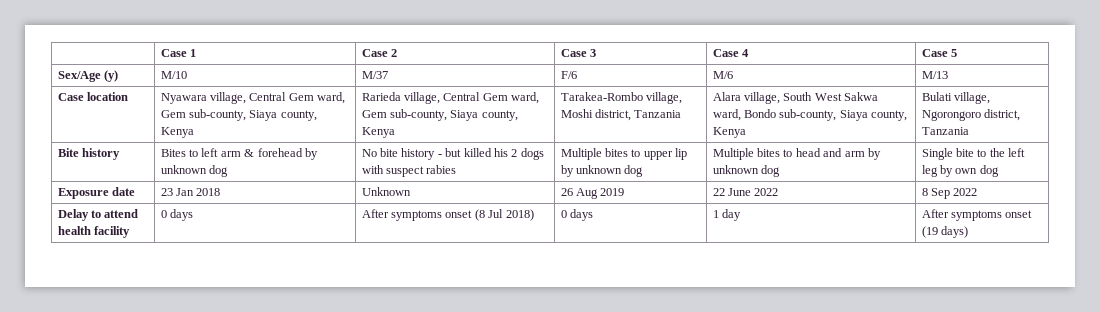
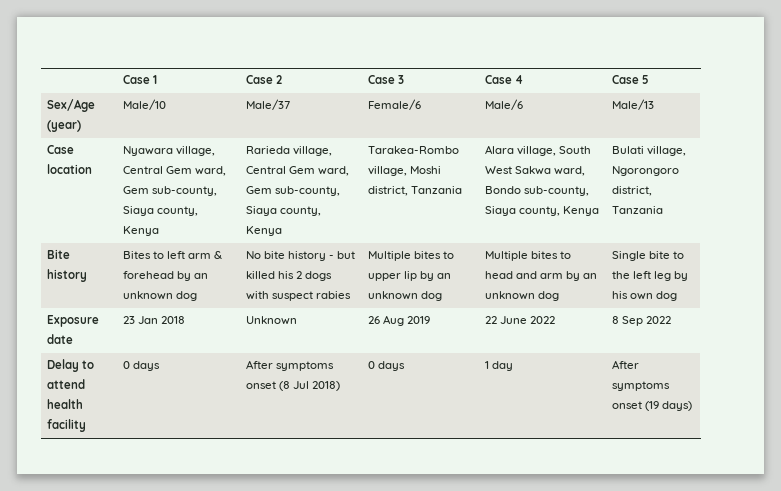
[104,70,119,82] [160,71,187,79] [361,71,388,79] [560,71,577,79] [712,71,733,79] [921,71,948,79] (y) | M/10 | M/37 | F/6 | M/6 | M/13 -> [46,120,81,132] [122,99,166,110] [245,99,290,110] [367,99,421,110] [484,99,523,110] [611,99,654,110] (year) | Male/10 | Male/37 | Female/6 | Male/6 | Male/13
(318, 154) none -> [194,273,209,279] an
(574, 171) none -> [437,273,452,279] an
(881, 154) none -> [583,273,598,279] an
(954, 171) none -> [611,291,628,299] his

